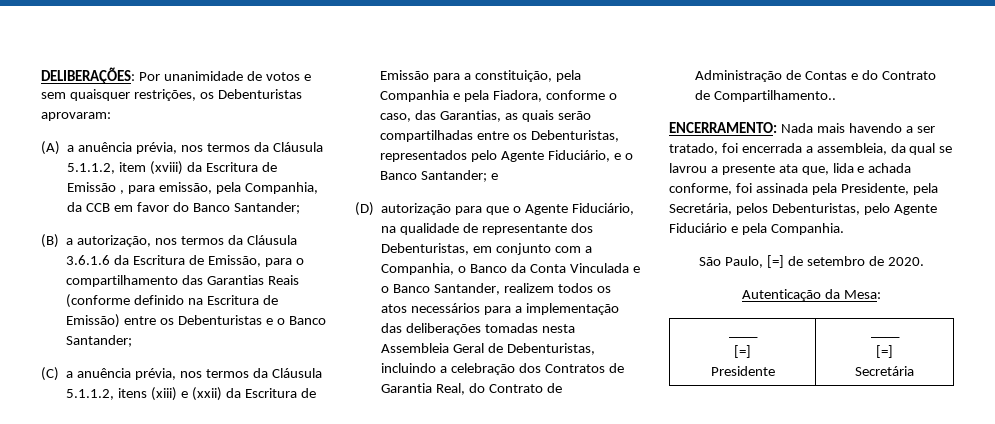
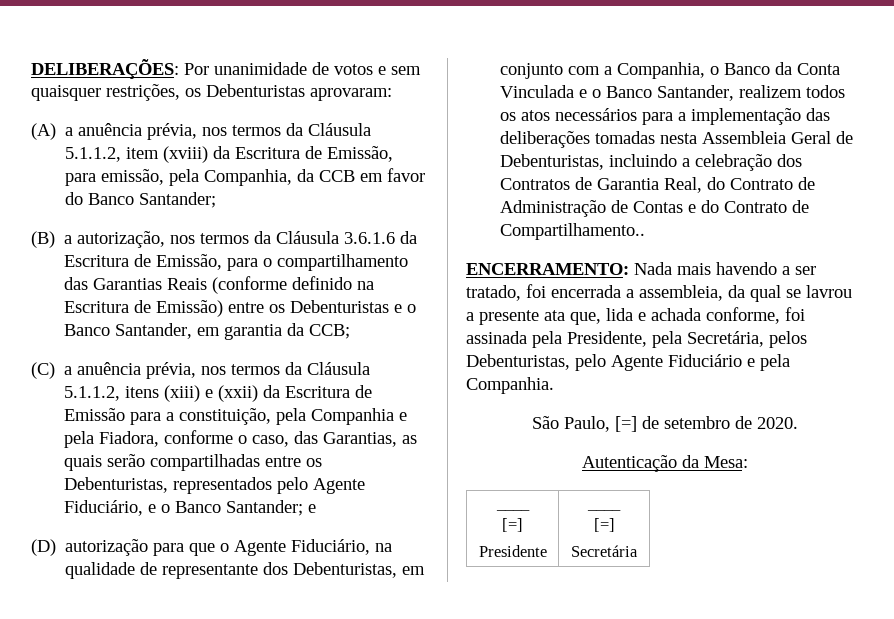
[67,182,125,194] Emissão , -> [327,146,394,162] Emissão,
[66,335,133,347] Santander; -> [115,323,351,340] Santander, em garantia da CCB;

